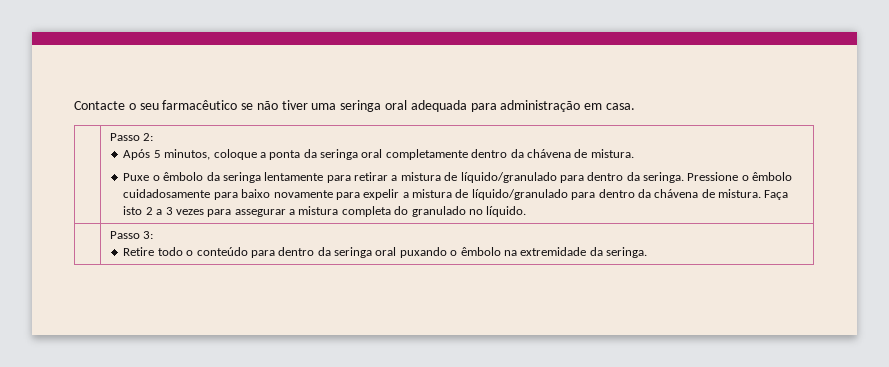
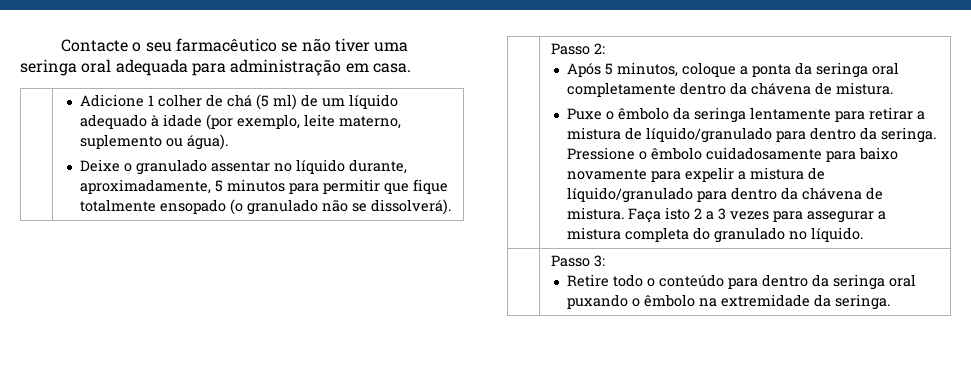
(635, 106) none -> [80,94,399,110] [80,114,402,130] [80,134,229,150] [80,159,408,175] [80,179,449,194] [80,199,452,215] // | Adicione 1 colher de chá (5 ml) de um líquido adequado à idade (por exemplo, leite materno, suplemento ou água). // Deixe o granulado assentar no líquido durante, aproximadamente, 5 minutos para permitir que fique totalmente ensopado (o granulado não se dissolverá).

